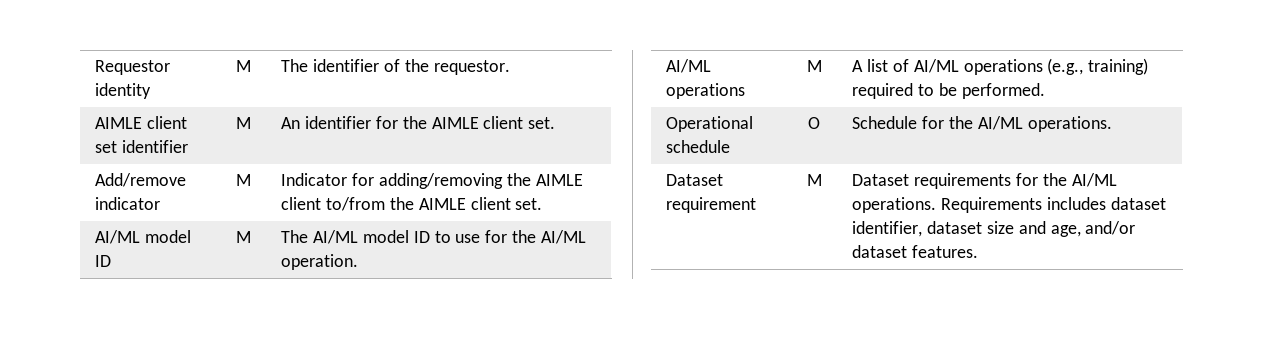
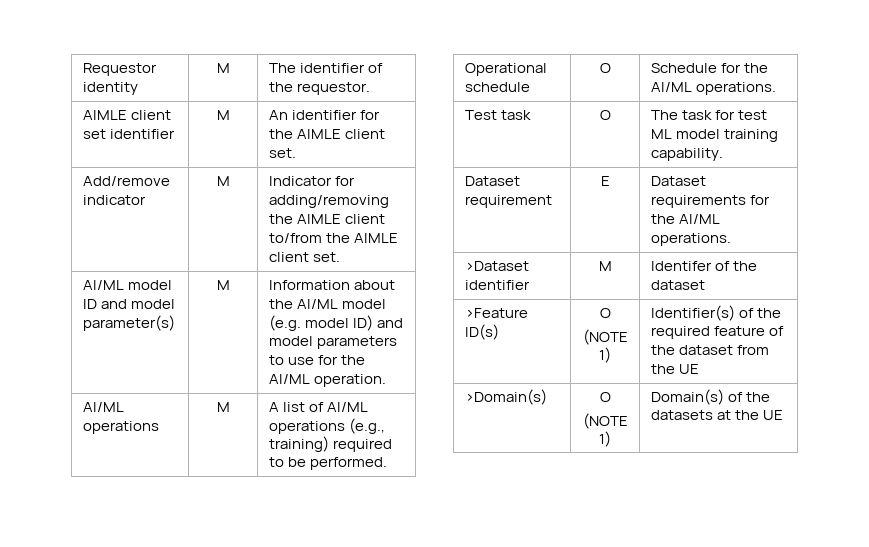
[235,231,251,243] [281,230,430,244] | M | The AI/ML model ID -> [100,299,175,309] [82,315,175,331] [216,280,230,290] [268,280,395,290] [268,299,386,309] [268,315,403,331] [268,336,397,349] and model parameter(s) | M | Information about the AI/ML model (e.g. model ID) and model parameters
(1112, 124) none -> [464,110,531,120] [599,110,611,120] [650,110,767,120] [650,129,778,142] [650,148,723,161] // Test task | O | The task for test ML model training capability.
[806,174,822,186] M -> [600,176,610,186] E
[940,197,1166,213] [852,221,1136,237] [852,245,978,258] Requirements includes dataset identifier, dataset size and age, and/or dataset features. -> [464,261,529,271] [464,280,530,290] [598,261,612,271] [650,261,757,271] [650,280,705,290] [464,308,528,318] [464,324,499,340] [599,308,611,318] [582,329,628,345] [599,347,611,363] [650,305,781,321] [650,326,784,339] [650,345,769,355] [650,364,699,374] [464,389,547,405] [599,392,611,402] [582,413,628,429] [599,431,611,447] [650,389,770,405] [650,410,783,420] // >Dataset identifier | M | Identifer of the dataset // >Feature ID(s) | O // (NOTE 1) | Identifier(s) of the required feature of the dataset from the UE // >Domain(s) | O // (NOTE 1) | Domain(s) of the datasets at the UE

